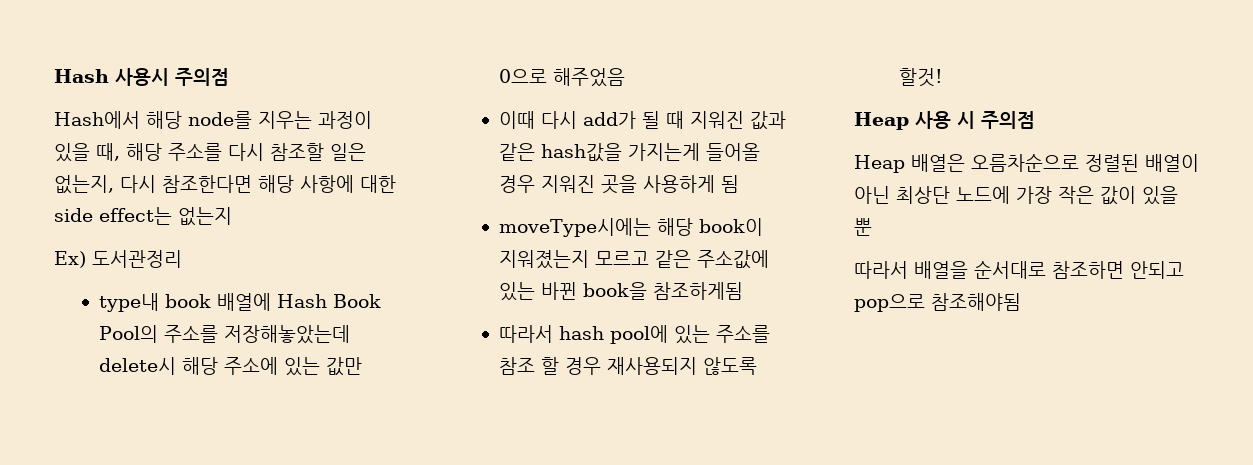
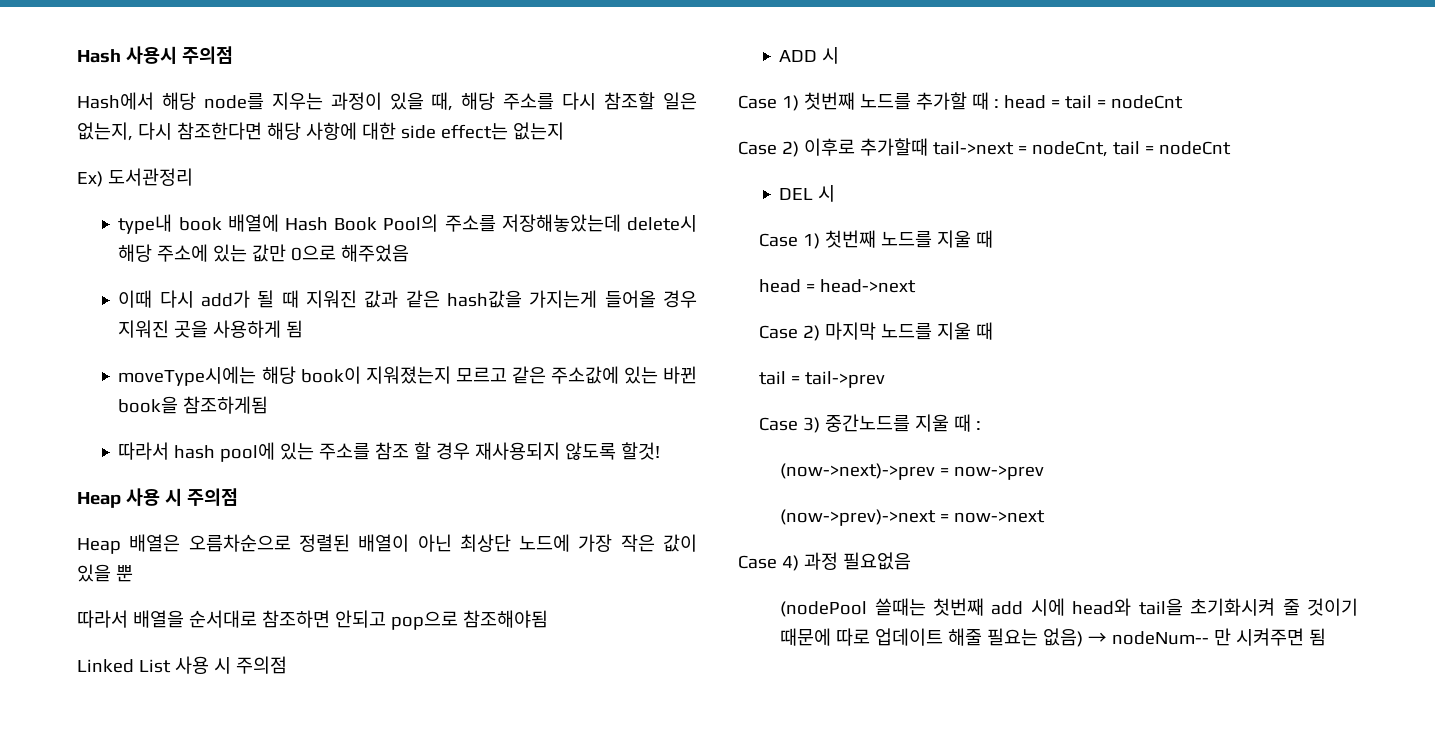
(1021, 302) none -> [77,656,287,674] [779,47,840,64] [738,92,1183,111] [738,138,1231,157] [779,185,836,202] [759,230,994,249] [759,279,917,293] [759,322,994,341] [759,371,886,388] [759,414,982,433] [780,463,1045,480] [780,509,1046,526] [738,552,911,571] [780,598,1358,617] [780,628,1327,647] // Linked List 사용 시 주의점 // ADD 시 // Case 1) 첫번째 노드를 추가할 때 : head = tail = nodeCnt // Case 2) 이후로 추가할때 tail->next = nodeCnt, tail = nodeCnt // DEL 시 // Case 1) 첫번째 노드를 지울 때 // head = head->next // Case 2) 마지막 노드를 지울 때 // tail = tail->prev // Case 3) 중간노드를 지울 때 : // (now->next)->prev = now->prev // (now->prev)->next = now->next // Case 4) 과정 필요없음 // (nodePool 쓸때는 첫번째 add 시에 head와 tail을 초기화시켜 줄 것이기 때문에 따로 업데이트 해줄 필요는 없음) → nodeNum-- 만 시켜주면 됨

